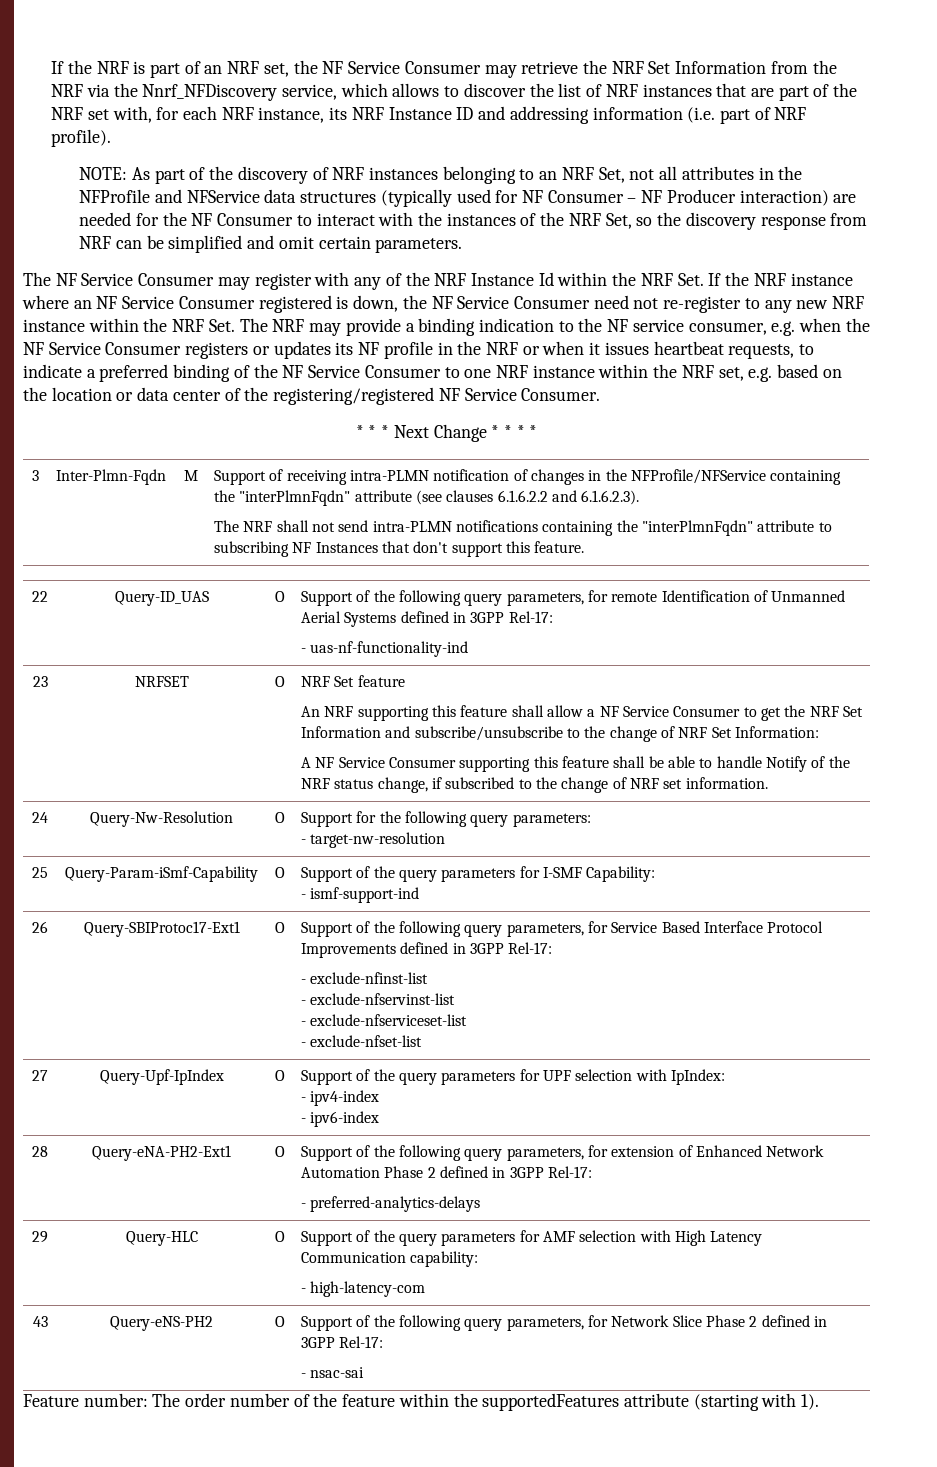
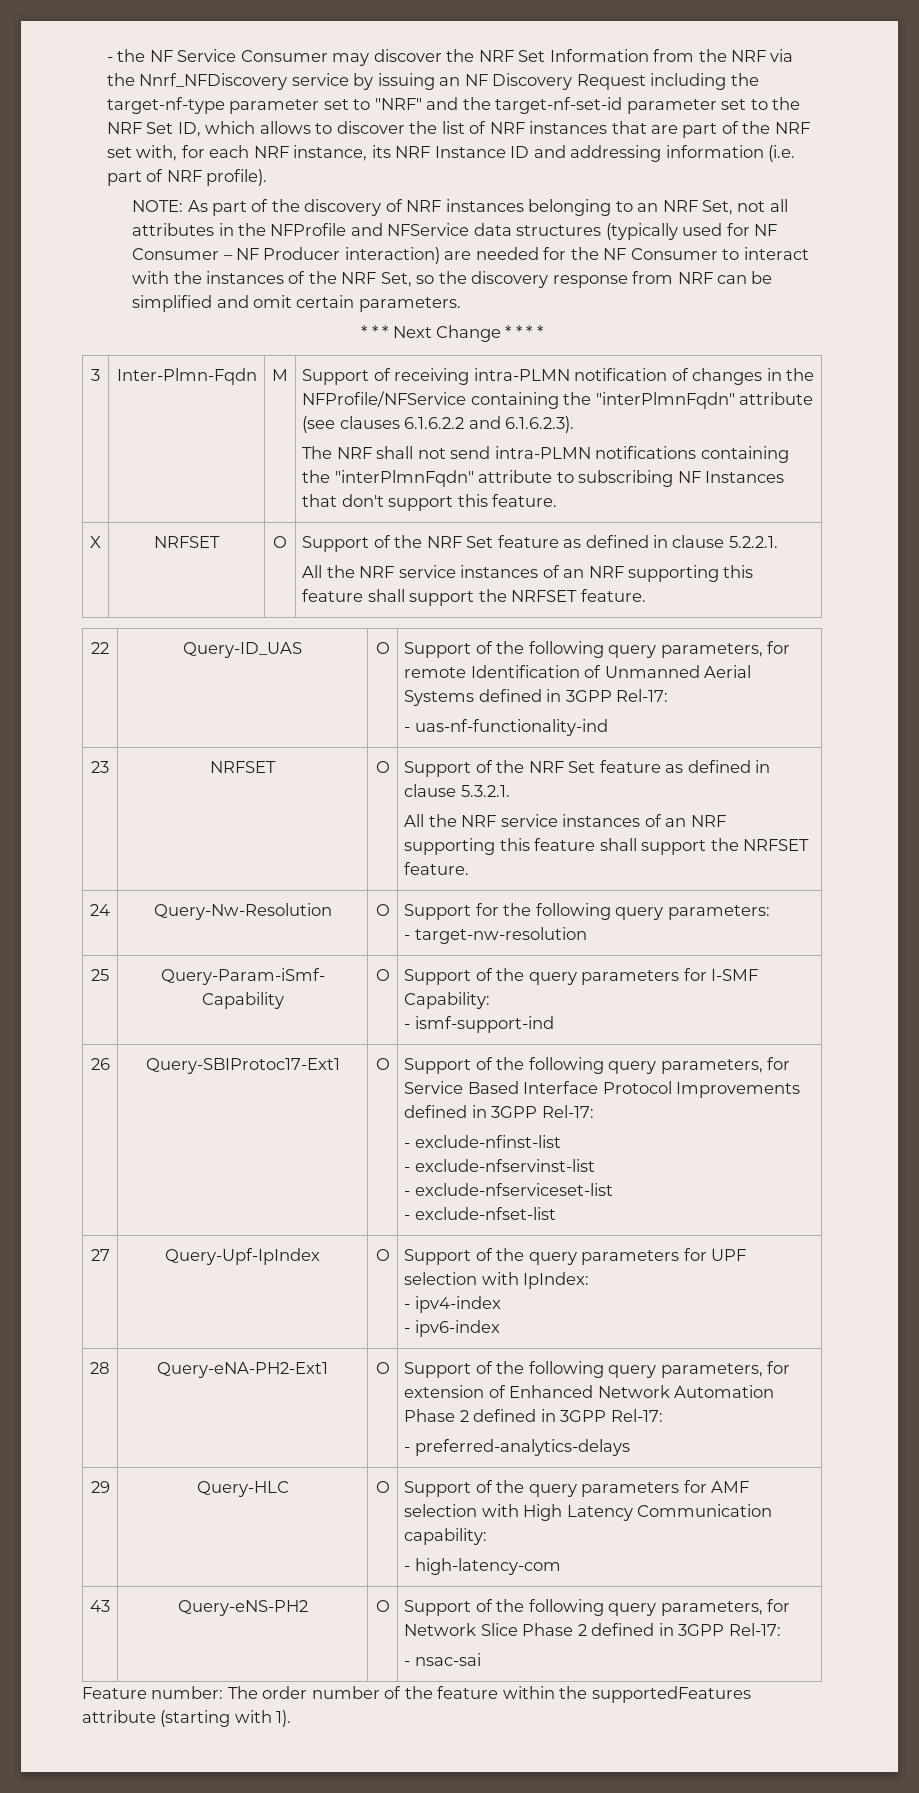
[51,60,289,78] If the NRF is part of an NRF set, -> [107,57,114,62] -
[521,61,579,74] retrieve -> [373,49,442,62] discover
[282,84,338,100] service, -> [291,73,759,90] [107,97,801,114] [107,122,201,137] service by issuing an NF Discovery Request including the target-nf-type parameter set to "NRF" and the target-nf-set-id parameter set to the NRF Set ID,
[23,272,853,290] [22,295,865,313] [23,318,870,336] [23,341,815,359] [23,364,842,382] [23,387,601,405] // The NF Service Consumer may register with any of the NRF Instance Id within the NRF Set. If the NRF instance where an NF Service Consumer registered is down, the NF Service Consumer need not re-register to any new NRF instance within the NRF Set. The NRF may provide a binding indication to the NF service consumer, e.g. when the NF Service Consumer registers or updates its NF profile in the NRF or when it issues heartbeat requests, to indicate a preferred binding of the NF Service Consumer to one NRF instance within the NRF set, e.g. based on the location or data center of the registering/registered NF Service Consumer. -> (461, 304) none
(585, 547) none -> [90,536,101,548] [154,536,220,548] [273,536,287,548] [302,535,778,552] [302,565,754,582] [302,589,646,606] // X | NRFSET | O | Support of the NRF Set feature as defined in clause 5.2.2.1. // All the NRF service instances of an NRF supporting this feature shall support the NRFSET feature.
[301,675,405,687] [301,705,863,721] [301,726,819,742] [301,756,850,772] [301,777,768,793] NRF Set feature // An NRF supporting this feature shall allow a NF Service Consumer to get the NRF Set Information and subscribe/unsubscribe to the change of NRF Set Information: // A NF Service Consumer supporting this feature shall be able to handle Notify of the NRF status change, if subscribed to the change of NRF set information. -> [404,760,770,777] [404,784,510,797] [404,814,726,827] [404,838,810,855] [404,862,470,875] Support of the NRF Set feature as defined in clause 5.3.2.1. // All the NRF service instances of an NRF supporting this feature shall support the NRFSET feature.

